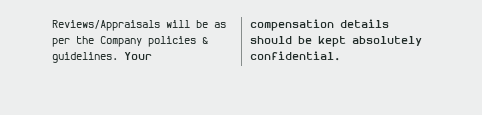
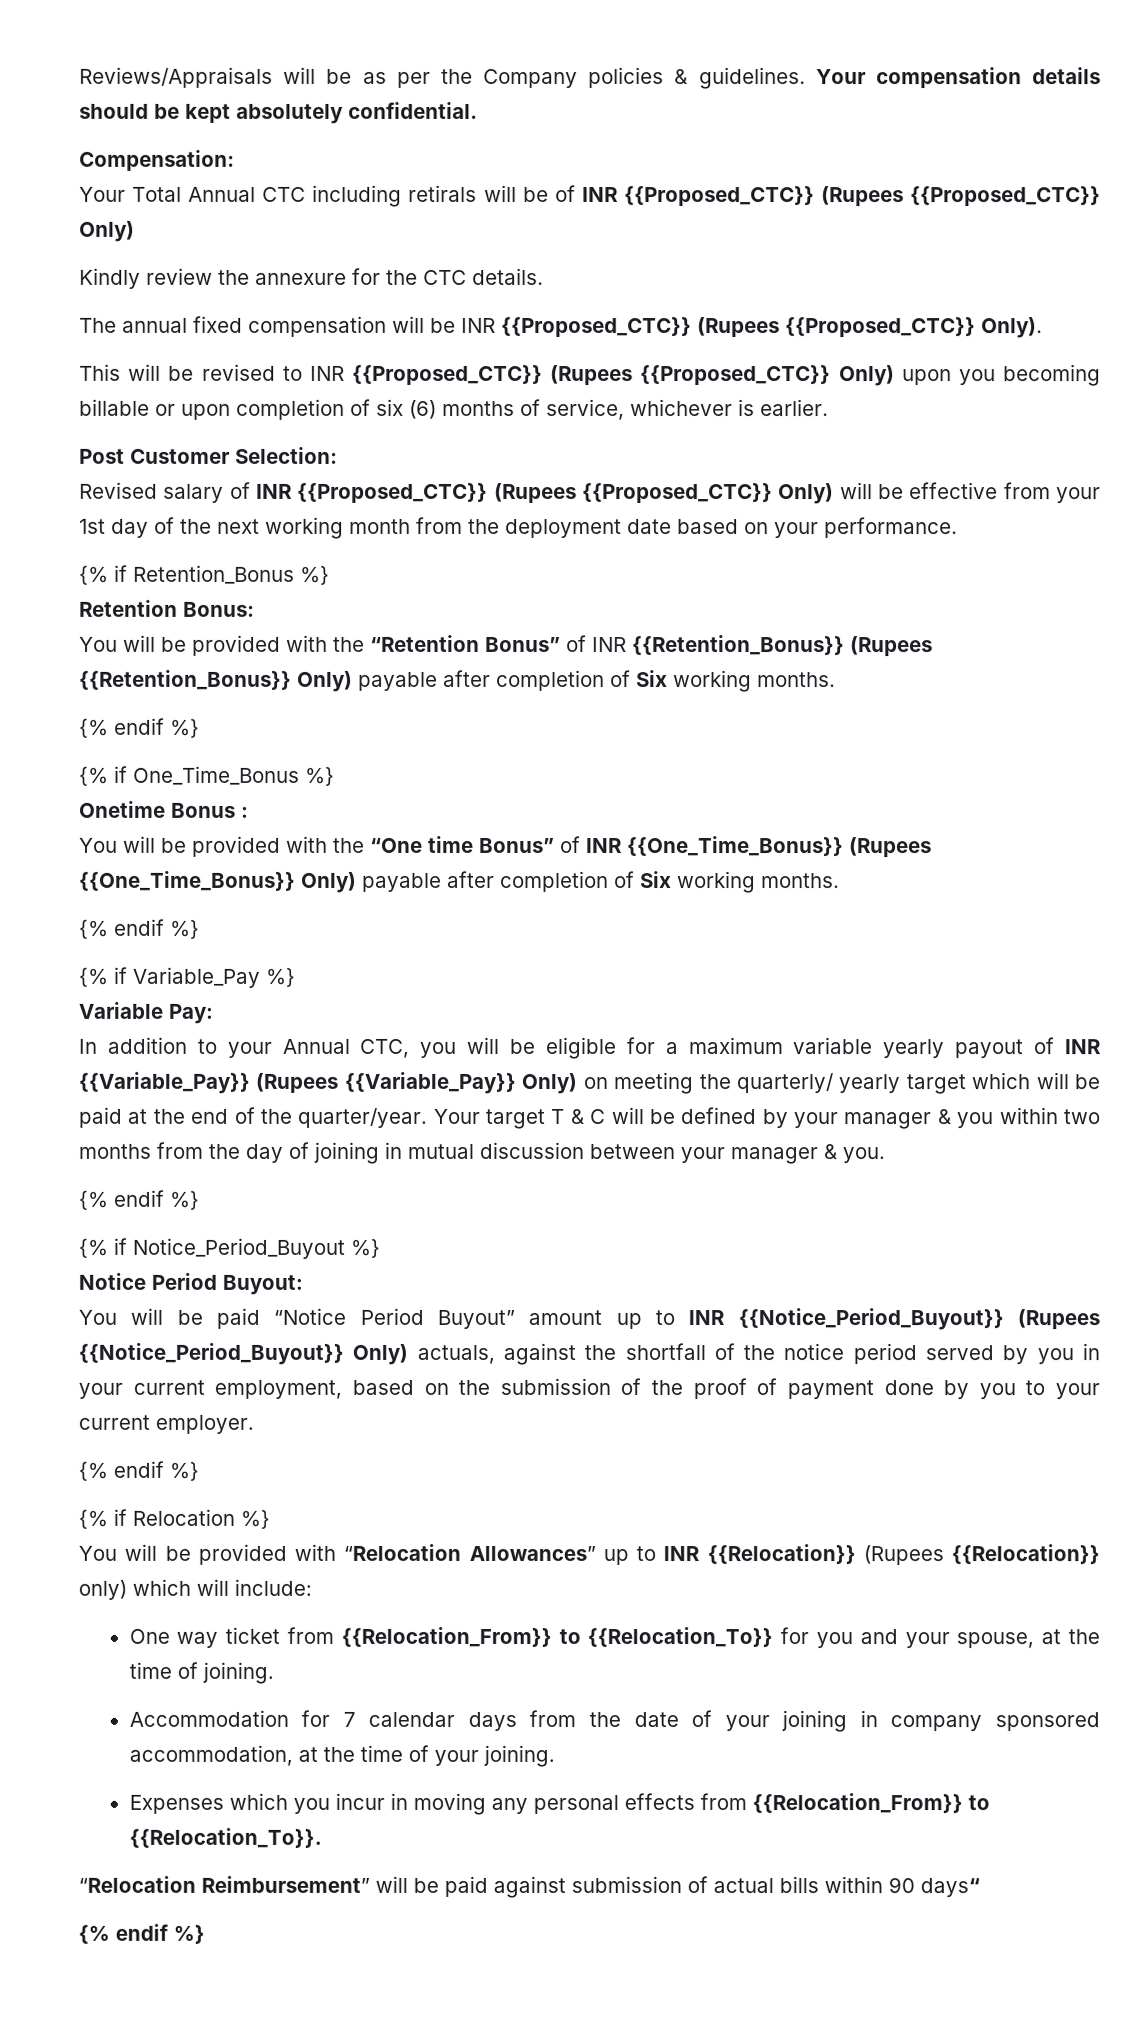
(340, 56) none -> [79,149,235,171] [79,184,1101,207] [79,220,135,242] [79,267,544,289] [79,315,1043,339] [79,363,1101,387] [79,398,829,421] [79,446,338,464] [79,481,1102,505] [79,516,958,539] [79,564,330,585] [79,599,255,617] [79,634,933,657] [79,669,836,693] [79,717,200,738] [79,765,335,786] [79,800,249,818] [79,835,932,858] [79,870,840,894] [79,918,200,939] [79,966,296,988] [78,1001,214,1024] [78,1036,1101,1060] [78,1071,1100,1095] [78,1106,1101,1130] [78,1141,885,1165] [78,1189,199,1210] [78,1237,380,1259] [78,1272,303,1295] [78,1307,1100,1331] [78,1342,1100,1366] [78,1377,1100,1400] [78,1414,254,1434] [78,1460,199,1481] [78,1508,270,1529] [78,1543,1100,1566] [78,1578,312,1600] [128,1626,1101,1649] [128,1661,274,1684] [128,1709,1100,1733] [128,1744,555,1767] [128,1792,990,1815] [128,1827,322,1848] [78,1875,980,1898] [78,1923,205,1944] // Compensation: // Your Total Annual CTC including retirals will be of INR {{Proposed_CTC}} (Rupees {{Proposed_CTC}} Only) // Kindly review the annexure for the CTC details. // The annual fixed compensation will be INR {{Proposed_CTC}} (Rupees {{Proposed_CTC}} Only). // This will be revised to INR {{Proposed_CTC}} (Rupees {{Proposed_CTC}} Only) upon you becoming billable or upon completion of six (6) months of service, whichever is earlier. // Post Customer Selection: // Revised salary of INR {{Proposed_CTC}} (Rupees {{Proposed_CTC}} Only) will be effective from your 1st day of the next working month from the deployment date based on your performance. // {% if Retention_Bonus %} // Retention Bonus: // You will be provided with the “Retention Bonus” of INR {{Retention_Bonus}} (Rupees {{Retention_Bonus}} Only) payable after completion of Six working months. // {% endif %} // {% if One_Time_Bonus %} // Onetime Bonus : // You will be provided with the “One time Bonus” of INR {{One_Time_Bonus}} (Rupees {{One_Time_Bonus}} Only) payable after completion of Six working months. // {% endif %} // {% if Variable_Pay %} // Variable Pay: // In addition to your Annual CTC, you will be eligible for a maximum variable yearly payout of INR {{Variable_Pay}} (Rupees {{Variable_Pay}} Only) on meeting the quarterly/ yearly target which will be paid at the end of the quarter/year. Your target T & C will be defined by your manager & you within two months from the day of joining in mutual discussion between your manager & you. // {% endif %} // {% if Notice_Period_Buyout %} // Notice Period Buyout: // You will be paid “Notice Period Buyout” amount up to INR {{Notice_Period_Buyout}} (Rupees {{Notice_Period_Buyout}} Only) actuals, against the shortfall of the notice period served by you in your current employment, based on the submission of the proof of payment done by you to your current employer. // {% endif %} // {% if Relocation %} // You will be provided with “Relocation Allowances” up to INR {{Relocation}} (Rupees {{Relocation}} only) which will include: // One way ticket from {{Relocation_From}} to {{Relocation_To}} for you and your spouse, at the time of joining. // Accommodation for 7 calendar days from the date of your joining in company sponsored accommodation, at the time of your joining. // Expenses which you incur in moving any personal effects from {{Relocation_From}} to {{Relocation_To}}. // “Relocation Reimbursement” will be paid against submission of actual bills within 90 days“ // {% endif %}

